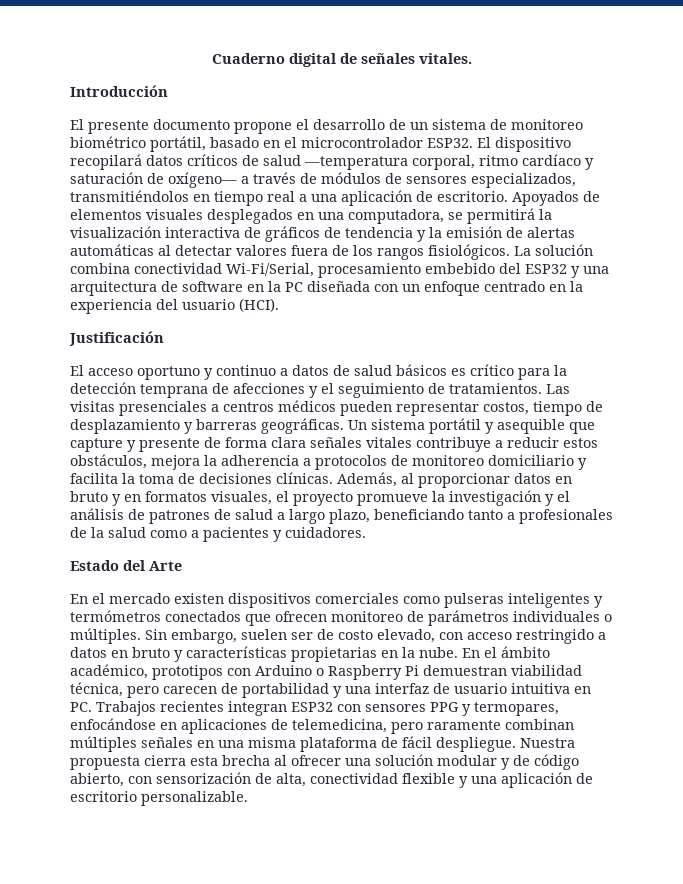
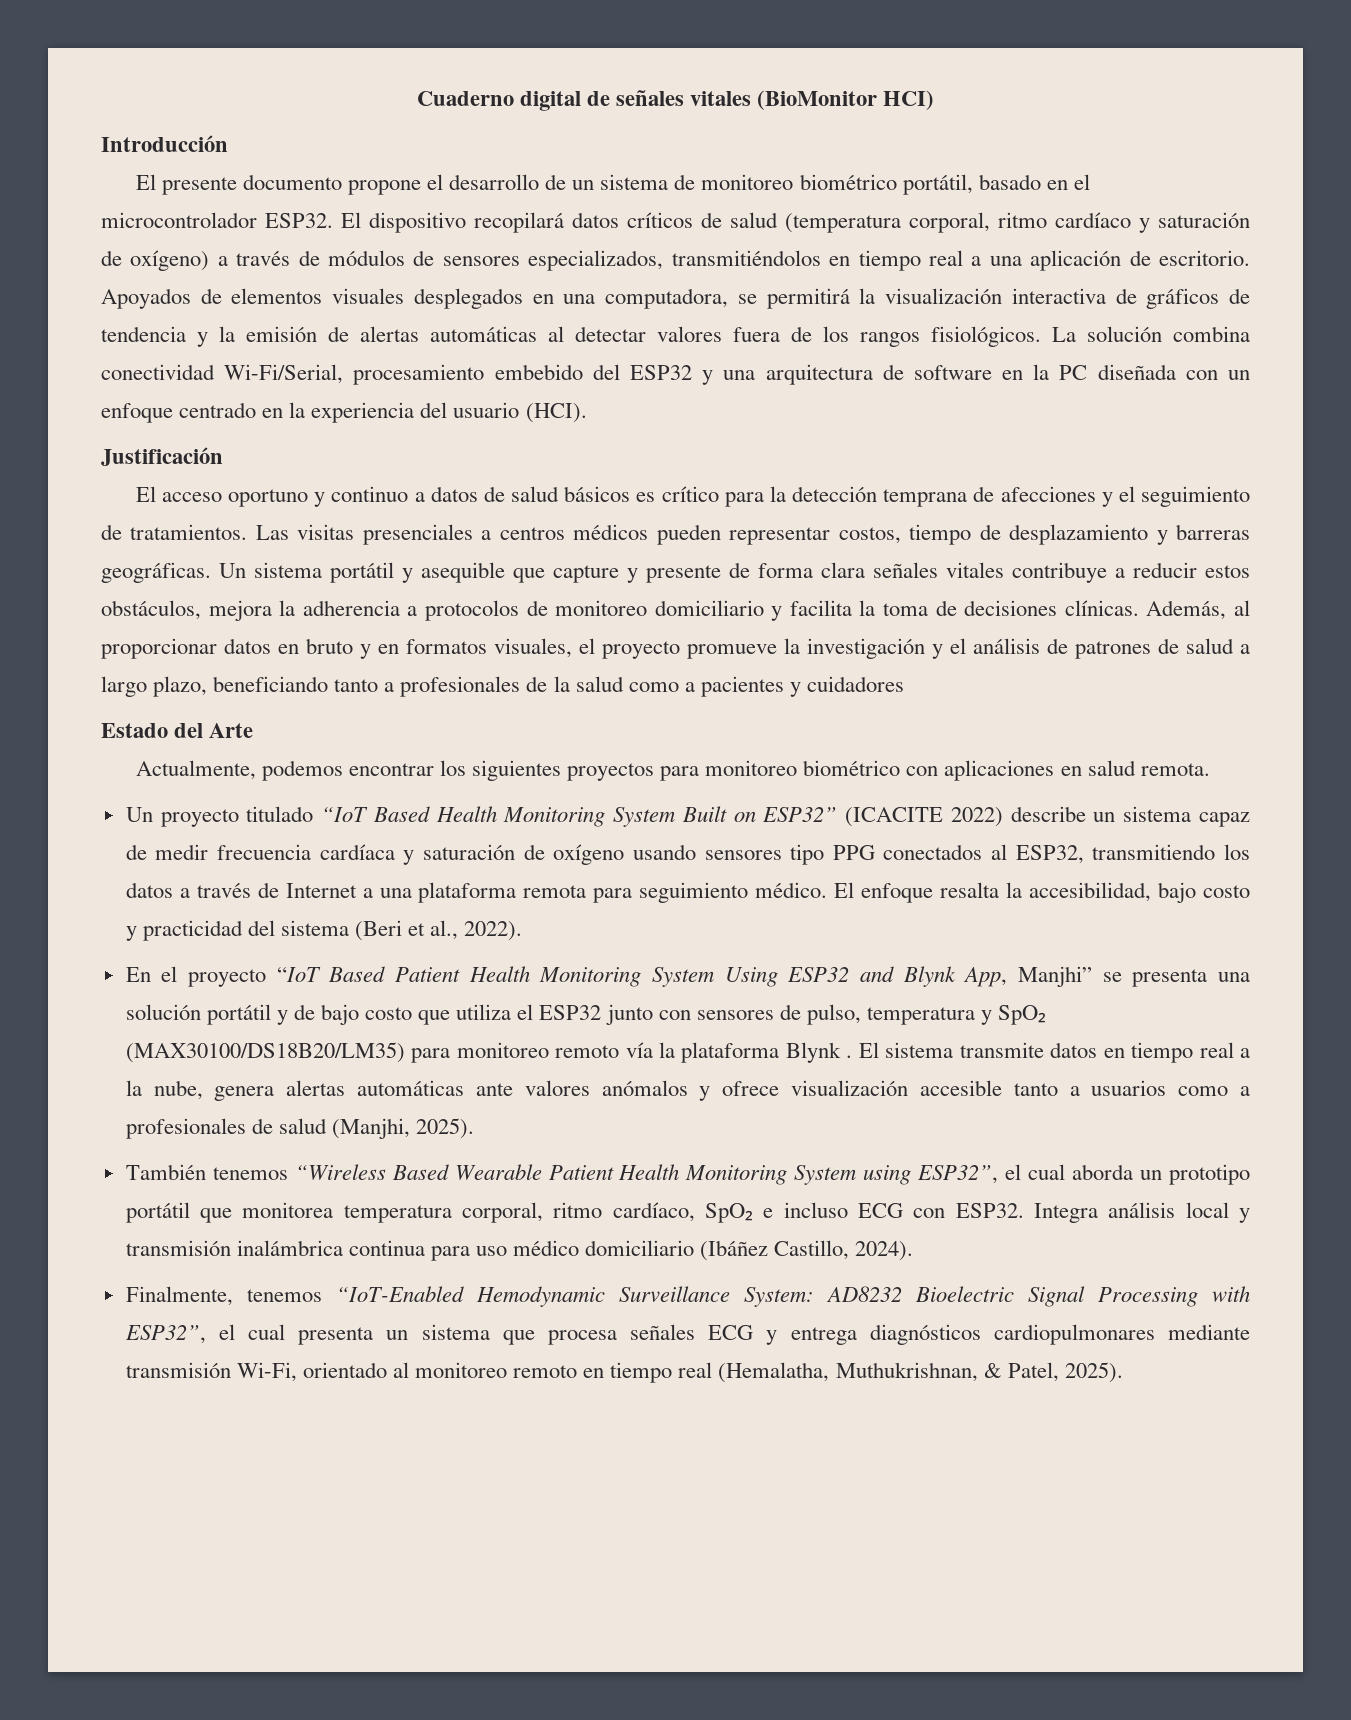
[418,53,472,64] vitales. -> [690,90,935,110] vitales (BioMonitor HCI)
[304,156,408,170] —temperatura -> [785,213,901,233] (temperatura
[168,172,237,188] oxígeno— -> [130,250,210,271] oxígeno)
[285,527,366,538] cuidadores. -> [806,676,904,692] cuidadores
[70,593,603,608] [70,610,612,626] [70,628,606,644] [70,646,550,662] [70,664,582,680] [70,682,591,698] [70,701,559,716] [70,718,574,734] [70,736,575,752] [70,754,579,770] [70,772,593,788] [70,791,248,806] En el mercado existen dispositivos comerciales como pulseras inteligentes y termómetros conectados que ofrecen monitoreo de parámetros individuales o múltiples. Sin embargo, suelen ser de costo elevado, con acceso restringido a datos en bruto y características propietarias en la nube. En el ámbito académico, prototipos con Arduino o Raspberry Pi demuestran viabilidad técnica, pero carecen de portabilidad y una interfaz de usuario intuitiva en PC. Trabajos recientes integran ESP32 con sensores PPG y termopares, enfocándose en aplicaciones de telemedicina, pero raramente combinan múltiples señales en una misma plataforma de fácil despliegue. Nuestra propuesta cierra esta brecha al ofrecer una solución modular y de código abierto, con sensorización de alta, conectividad flexible y una aplicación de escritorio personalizable. -> [135,760,1210,781] [125,806,1250,827] [125,844,1250,865] [125,882,1250,903] [125,920,523,941] [125,966,1250,987] [125,1004,1047,1025] [125,1042,1250,1063] [125,1080,1250,1101] [125,1118,475,1139] [125,1164,1251,1185] [125,1202,1250,1223] [125,1240,914,1261] [125,1286,1250,1307] [124,1324,1251,1345] [125,1362,1123,1383] Actualmente, podemos encontrar los siguientes proyectos para monitoreo biométrico con aplicaciones en salud remota. // Un proyecto titulado “IoT Based Health Monitoring System Built on ESP32” (ICACITE 2022) describe un sistema capaz de medir frecuencia cardíaca y saturación de oxígeno usando sensores tipo PPG conectados al ESP32, transmitiendo los datos a través de Internet a una plataforma remota para seguimiento médico. El enfoque resalta la accesibilidad, bajo costo y practicidad del sistema (Beri et al., 2022). // En el proyecto “IoT Based Patient Health Monitoring System Using ESP32 and Blynk App, Manjhi” se presenta una solución portátil y de bajo costo que utiliza el ESP32 junto con sensores de pulso, temperatura y SpO₂ (MAX30100/DS18B20/LM35) para monitoreo remoto vía la plataforma Blynk . El sistema transmite datos en tiempo real a la nube, genera alertas automáticas ante valores anómalos y ofrece visualización accesible tanto a usuarios como a profesionales de salud (Manjhi, 2025). // También tenemos “Wireless Based Wearable Patient Health Monitoring System using ESP32”, el cual aborda un prototipo portátil que monitorea temperatura corporal, ritmo cardíaco, SpO₂ e incluso ECG con ESP32. Integra análisis local y transmisión inalámbrica continua para uso médico domiciliario (Ibáñez Castillo, 2024). // Finalmente, tenemos “IoT-Enabled Hemodynamic Surveillance System: AD8232 Bioelectric Signal Processing with ESP32”, el cual presenta un sistema que procesa señales ECG y entrega diagnósticos cardiopulmonares mediante transmisión Wi-Fi, orientado al monitoreo remoto en tiempo real (Hemalatha, Muthukrishnan, & Patel, 2025).

